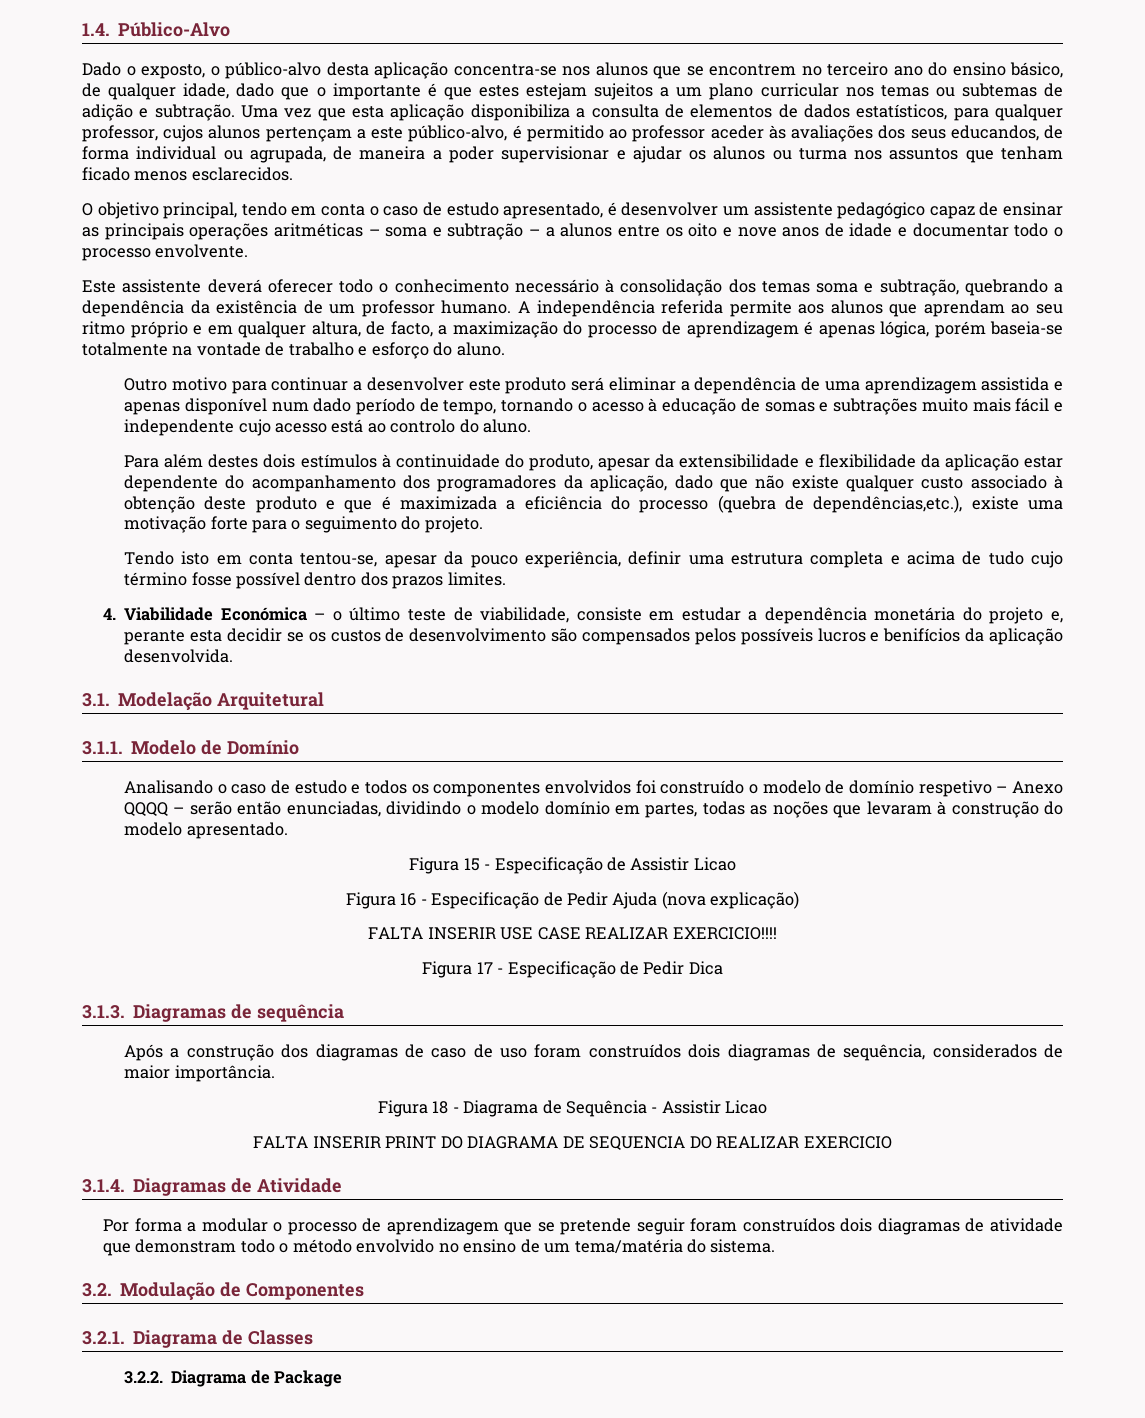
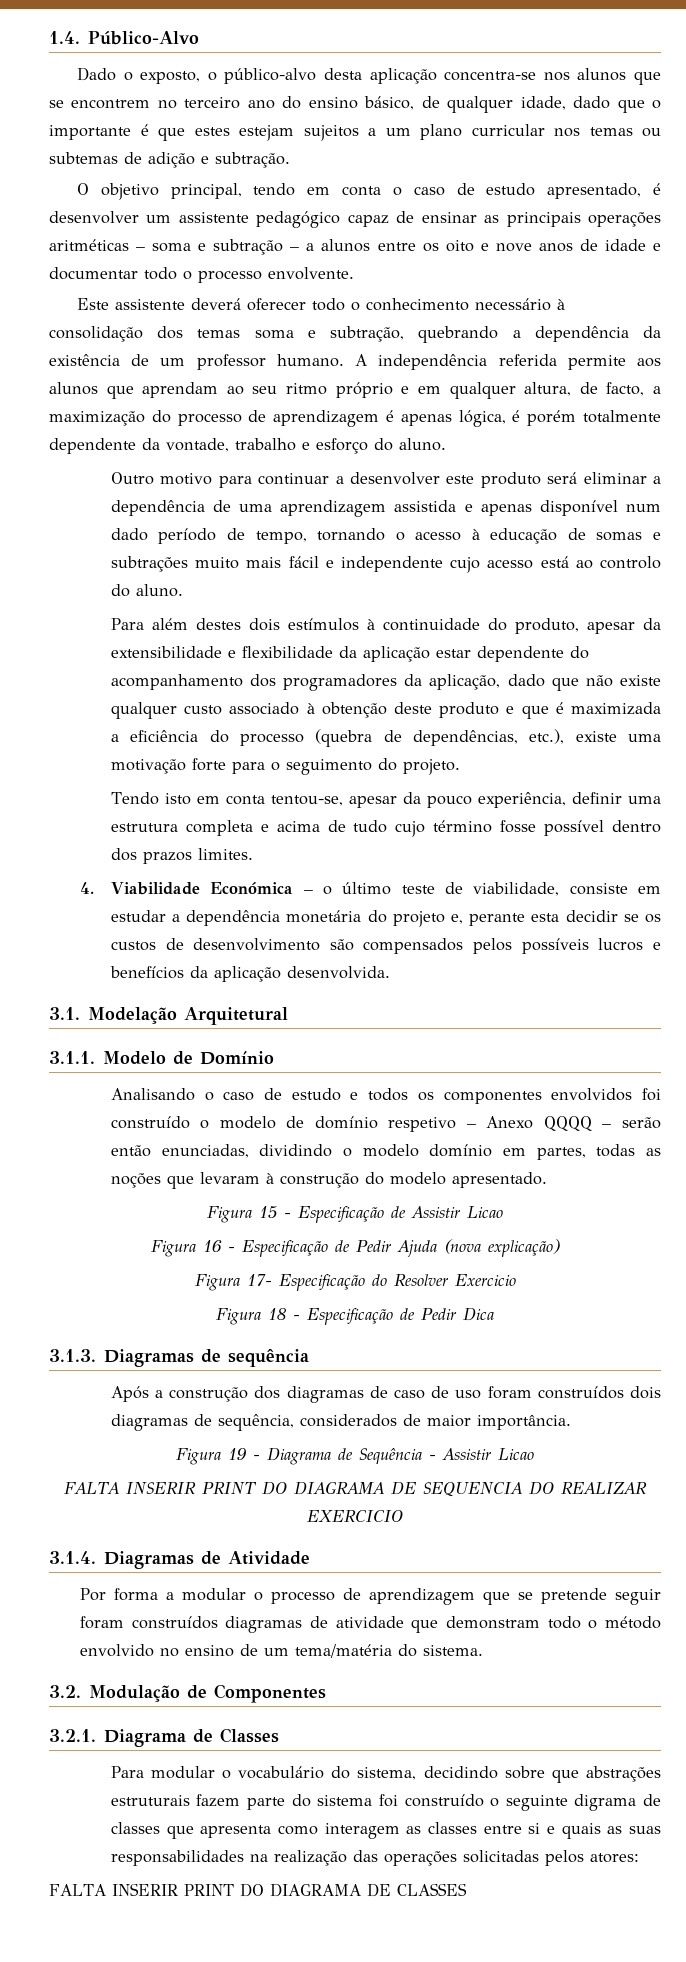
[241,104,1064,121] [82,125,1064,142] [82,146,1064,163] [82,167,293,181] Uma vez que esta aplicação disponibiliza a consulta de elementos de dados estatísticos, para qualquer professor, cujos alunos pertençam a este público-alvo, é permitido ao professor aceder às avaliações dos seus educandos, de forma individual ou agrupada, de maneira a poder supervisionar e ajudar os alunos ou turma nos assuntos que tenham ficado menos esclarecidos. -> (290, 160) none
[934,321,1063,338] [82,342,285,356] porém baseia-se totalmente na vontade de -> [512,410,661,426] [49,438,229,454] é porém totalmente dependente da vontade,
[813,495,963,513] dependências,etc.), -> [412,729,565,746] dependências, etc.),
[883,628,961,642] benifícios -> [109,966,184,979] benefícios
[368,927,777,940] [422,961,493,978] FALTA INSERIR USE CASE REALIZAR EXERCICIO!!!! // Figura 17 -> [194,1274,516,1291] [216,1308,286,1325] Figura 17- Especificação do Resolver Exercicio // Figura 18
[432,1101,449,1114] 18 -> [228,1448,246,1460] 19
[840,1218,873,1232] dois -> (218, 1622) none
[124,1370,343,1387] 3.2.2. Diagrama de Package -> [110,1766,662,1783] [110,1794,661,1811] [110,1822,661,1839] [110,1850,639,1866] [49,1883,467,1897] Para modular o vocabulário do sistema, decidindo sobre que abstrações estruturais fazem parte do sistema foi construído o seguinte digrama de classes que apresenta como interagem as classes entre si e quais as suas responsabilidades na realização das operações solicitadas pelos atores: // FALTA INSERIR PRINT DO DIAGRAMA DE CLASSES

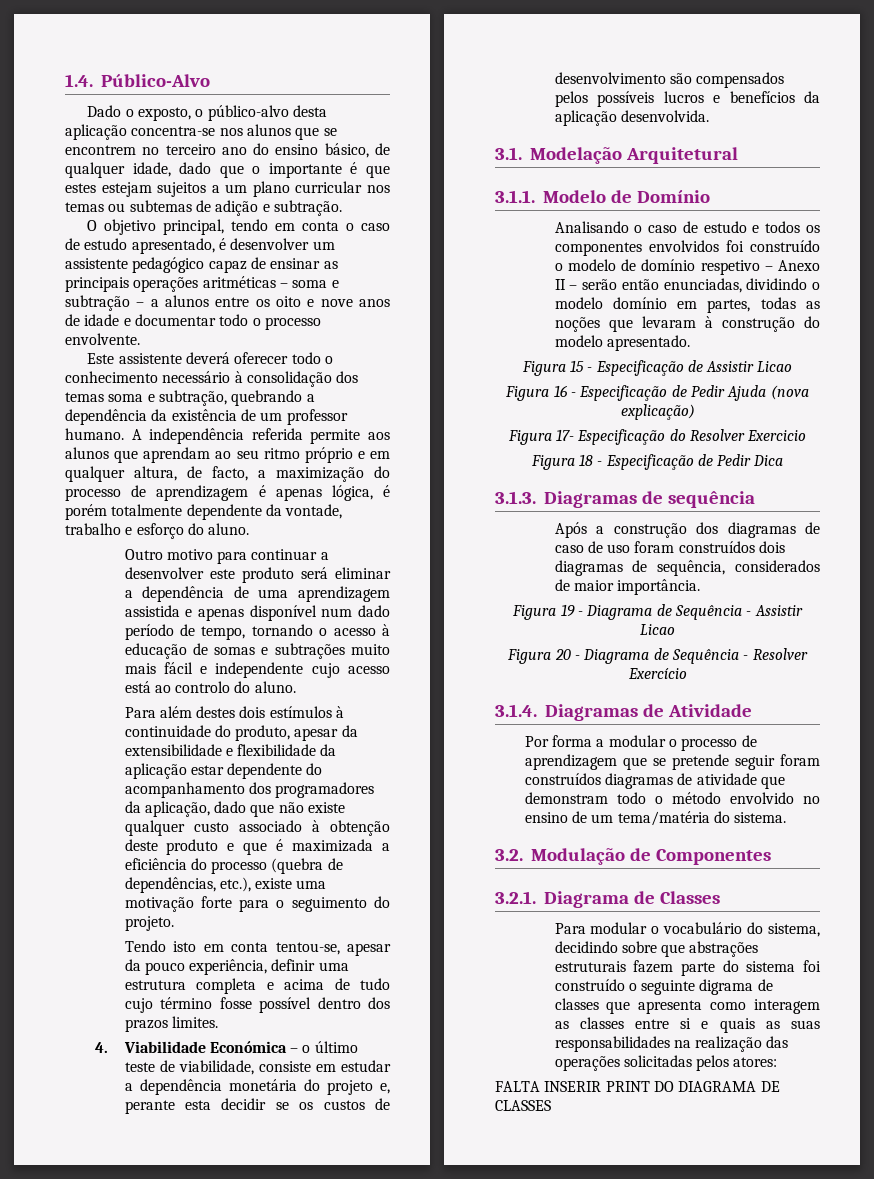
[543,1116,592,1131] QQQQ -> [554,279,566,290] II
[64,1481,647,1497] [307,1510,403,1523] FALTA INSERIR PRINT DO DIAGRAMA DE SEQUENCIA DO REALIZAR EXERCICIO -> [507,648,808,664] [627,668,687,679] Figura 20 - Diagrama de Sequência - Resolver Exercício

